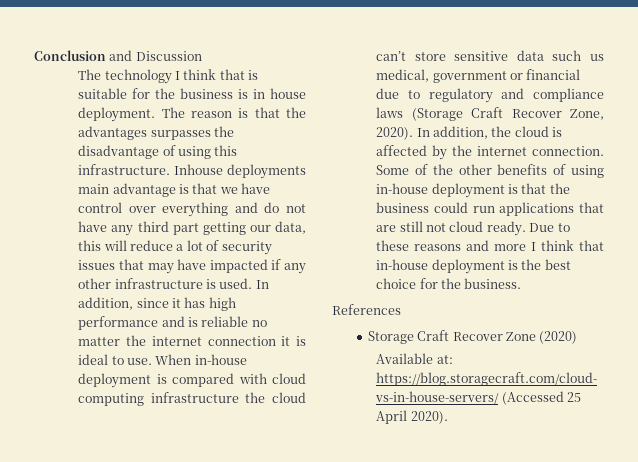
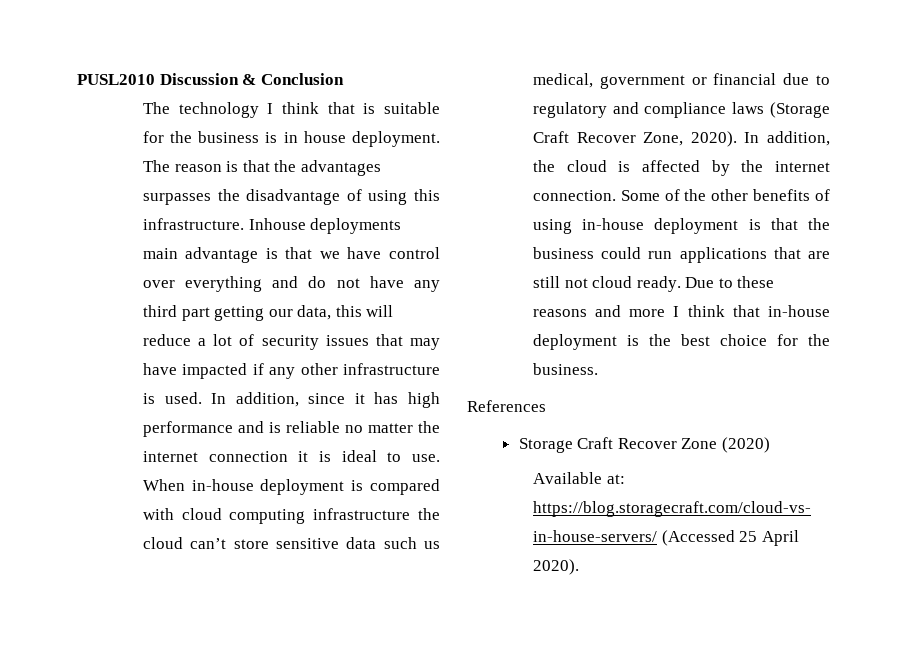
(34, 55) none -> [77,73,257,85] PUSL2010 Discussion &
[109,50,202,61] and Discussion -> (344, 79) none

